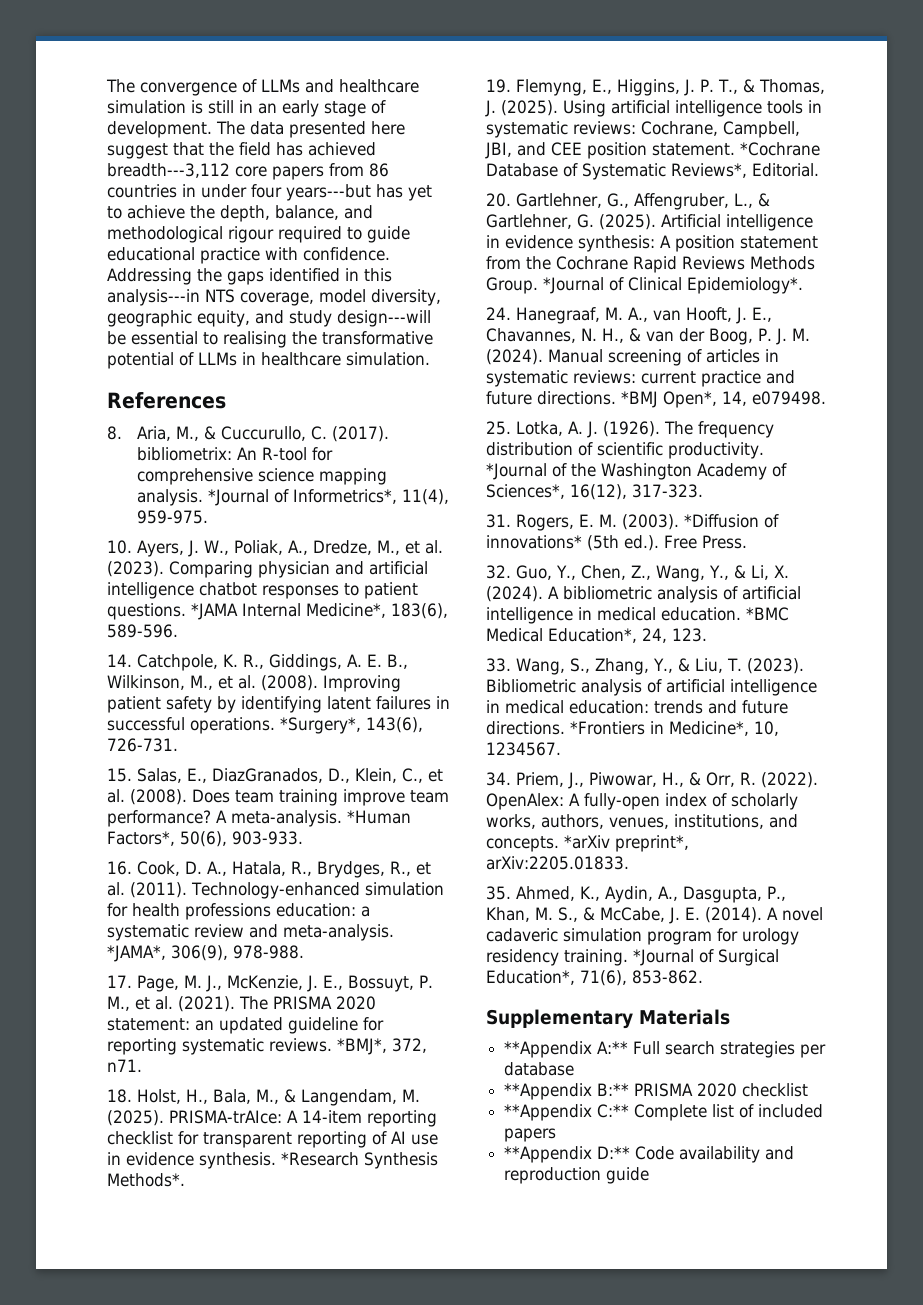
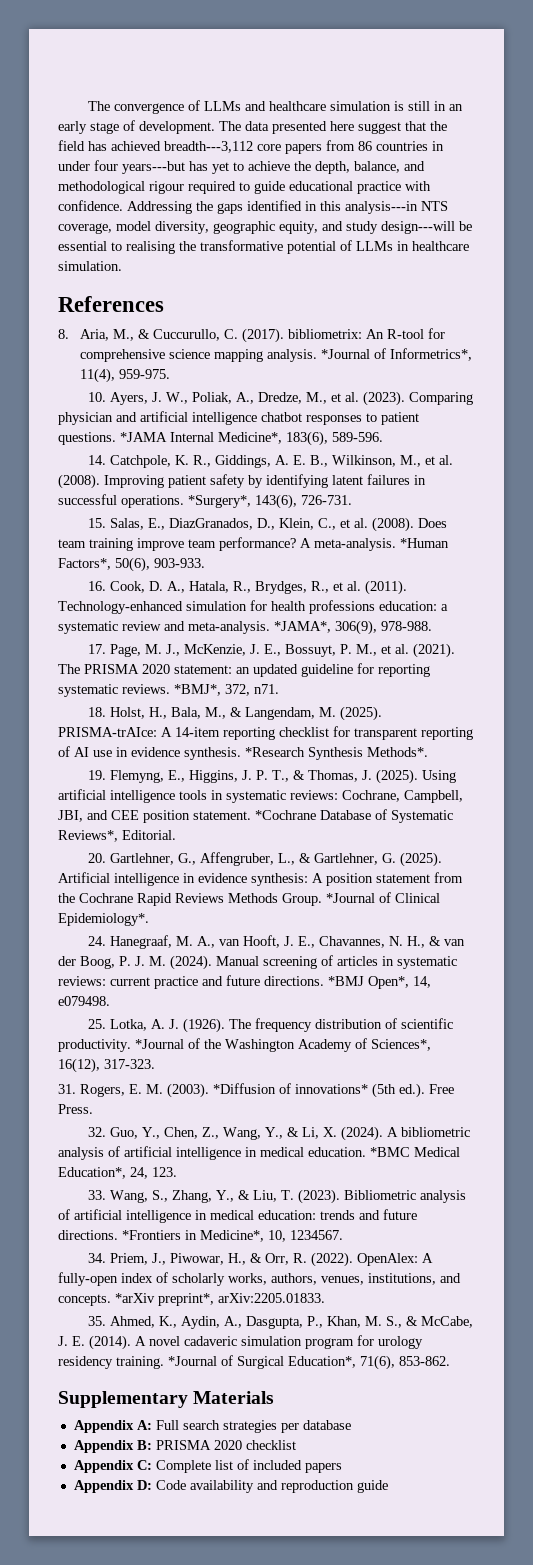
[504,1041,629,1058] **Appendix A:** -> [73,1420,152,1433] Appendix A:
[504,1083,630,1100] **Appendix B:** -> [73,1440,152,1453] Appendix B:
[504,1104,630,1121] **Appendix C:** -> [73,1460,152,1473] Appendix C:
[504,1146,631,1163] **Appendix D:** -> [73,1480,152,1493] Appendix D:

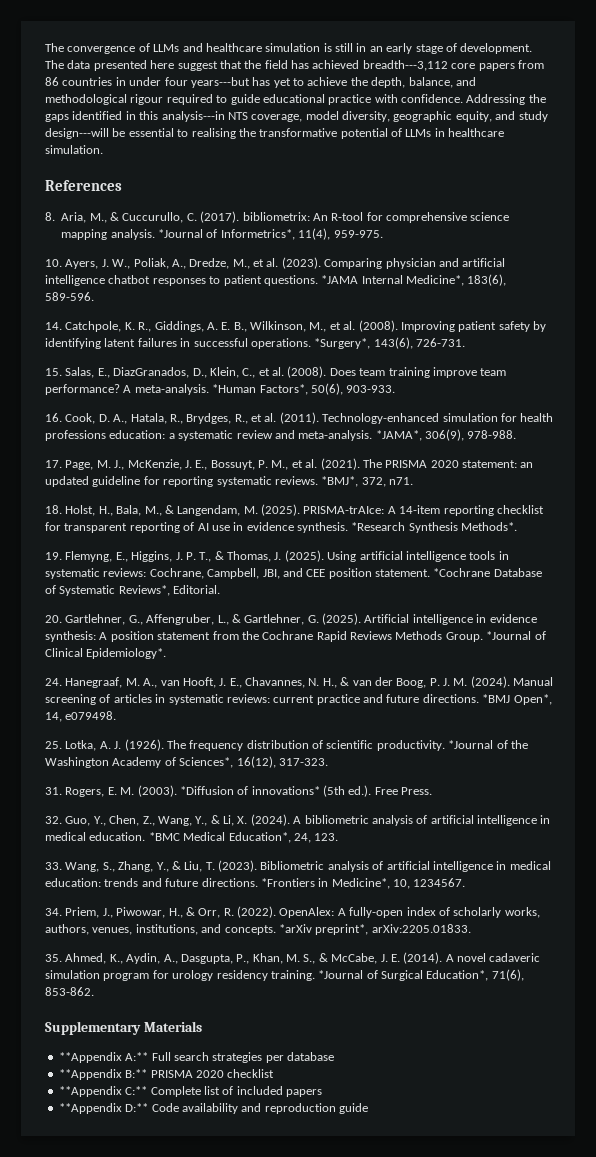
[73,1420,152,1433] Appendix A: -> [58,1052,149,1063] **Appendix A:**
[73,1440,152,1453] Appendix B: -> [58,1069,148,1080] **Appendix B:**
[73,1460,152,1473] Appendix C: -> [58,1086,148,1097] **Appendix C:**
[73,1480,152,1493] Appendix D: -> [58,1103,149,1114] **Appendix D:**

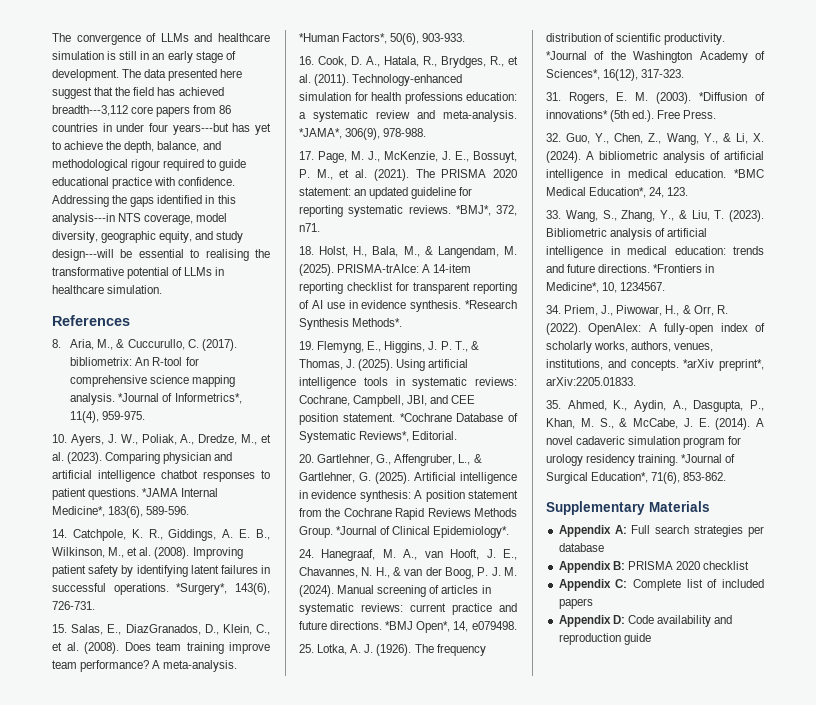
[58,1052,149,1063] **Appendix A:** -> [558,525,627,537] Appendix A:
[58,1069,148,1080] **Appendix B:** -> [558,561,625,573] Appendix B:
[58,1086,148,1097] **Appendix C:** -> [558,579,628,591] Appendix C:
[58,1103,149,1114] **Appendix D:** -> [558,615,625,627] Appendix D:

